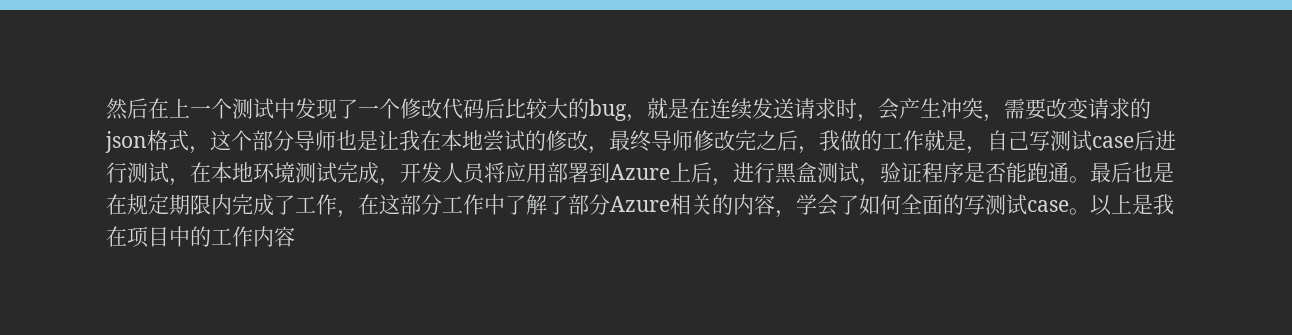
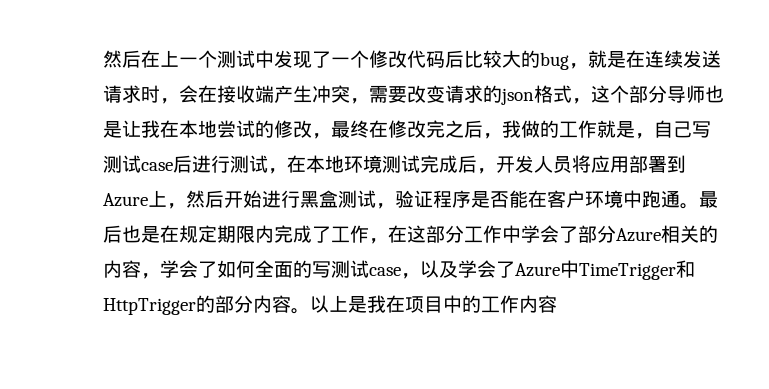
(899, 109) none -> [198,85,274,103] 在接收端
[651,130,693,151] 导师 -> [369,120,388,138] 在
(379, 173) none -> [458,155,477,173] 后
[691,162,733,186] 后， -> [167,190,262,209] ，然后开始
(1027, 172) none -> [528,190,642,208] 在客户环境中
[505,194,547,215] 了解 -> [521,225,559,243] 学会
(1069, 206) none -> [401,260,695,280] [103,295,291,315] ，以及学会了Azure中TimeTrigger和HttpTrigger的部分内容

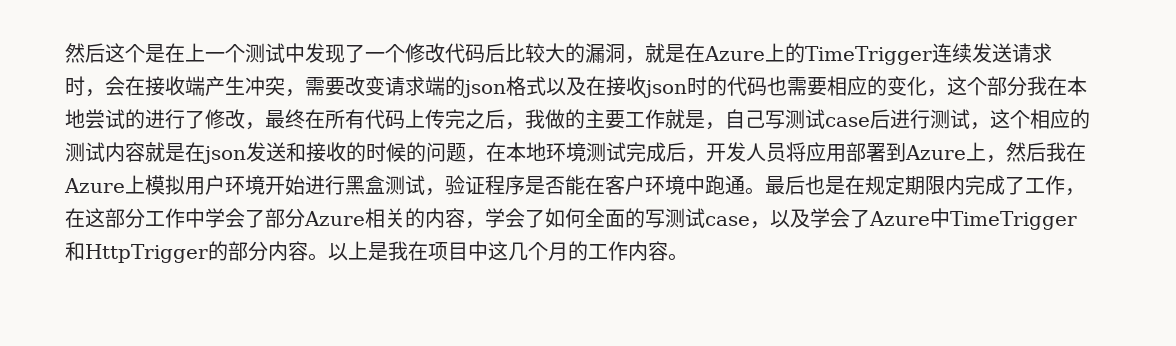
[103,50,141,68] 然后 -> [65,43,165,63] 然后这个是
[540,52,569,70] bug -> [585,43,625,63] 漏洞
(645, 59) none -> [704,43,932,65] Azure上的TimeTrigger
(483, 94) none -> [425,76,445,96] 端
[572,85,724,104] [103,120,141,138] ，这个部分导师也是让 -> [546,76,1027,98] 以及在接收json时的代码也需要相应的变化，这个部分
(274, 129) none -> [145,109,205,129] 进行了
[388,120,426,138] 修改 -> [325,109,445,129] 所有代码上传
(559, 129) none -> [585,109,625,129] 主要
(287, 171) none -> [990,109,1090,129] [65,142,486,164] 这个相应的测试内容就是在json发送和接收的时候的问题，
(224, 199) none -> [1046,142,1086,162] [64,175,265,195] 我在Azure上模拟用户环境
(462, 304) none -> [488,241,568,261] 这几个月
(557, 304) none -> [668,253,688,261] 。

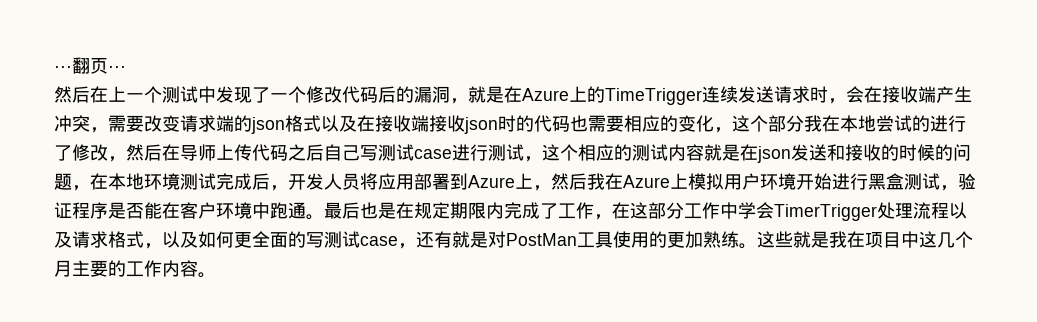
[65,43,165,63] 然后这个是 -> [54,57,126,74] [54,86,90,103] ···翻页··· // 然后
[505,43,565,63] 比较大 -> (396, 94) none
(646, 86) none -> [411,115,465,132] 端接收
[265,109,725,130] 最终在所有代码上传完之后，我做的主要工作就是， -> [126,144,324,161] 然后在导师上传代码之后
[870,109,890,129] 后 -> (452, 154) none
[245,208,585,229] 了部分Azure相关的内容，学会了如何 -> [774,202,967,221] [54,231,252,249] TimerTrigger处理流程以及请求格式，以及如何更
[770,208,1077,230] [65,241,368,263] 以及学会了Azure中TimeTrigger和HttpTrigger的部分内容。以上 -> [416,231,811,249] 还有就是对PostMan工具使用的更加熟练。这些就
(568, 251) none -> [72,260,108,277] 主要

